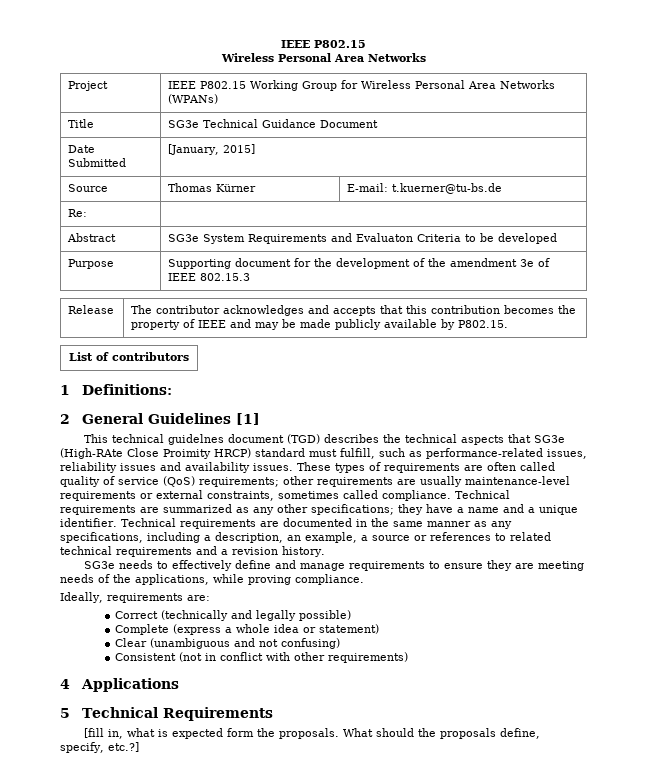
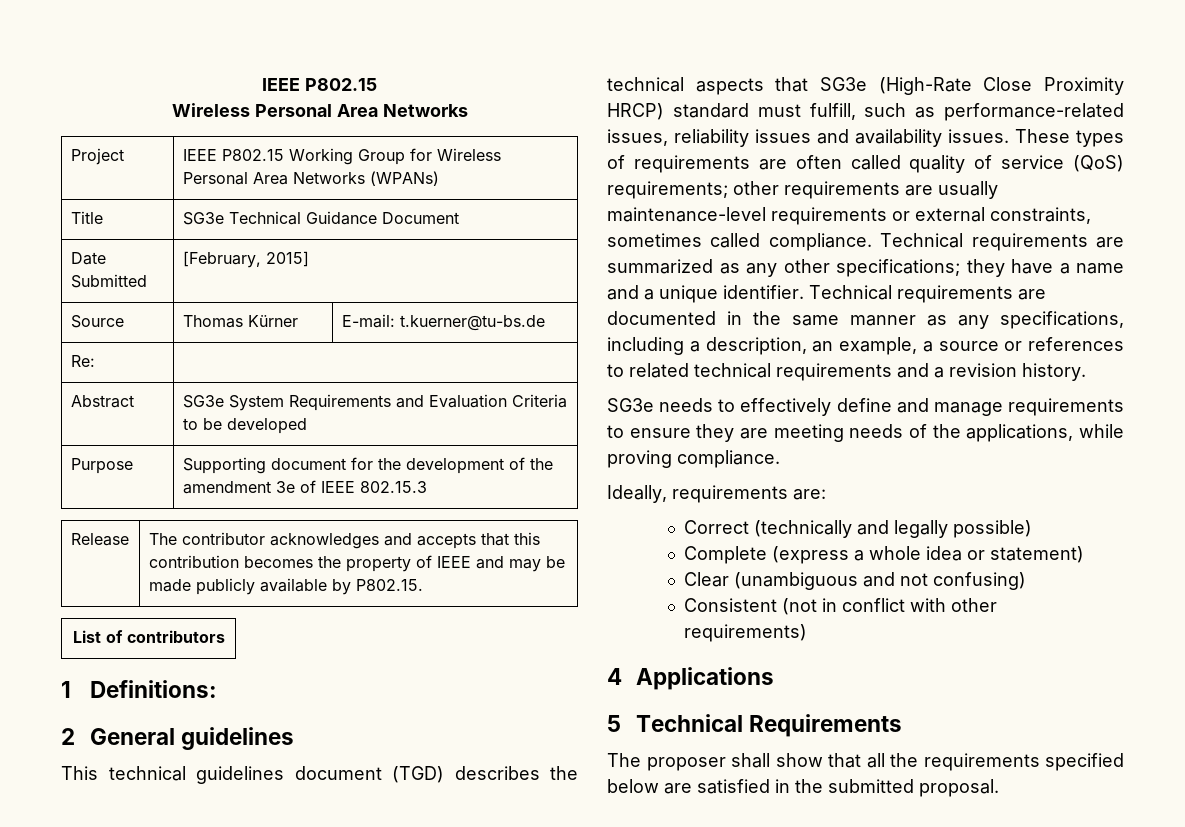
[168,144,220,155] [January, -> [182,251,261,268] [February,
[356,233,414,242] Evaluaton -> [428,394,507,408] Evaluation
[147,413,260,425] Guidelines [1] -> [180,727,294,750] guidelines
[168,434,225,445] guidelnes -> [196,766,284,784] guidelines
[60,448,211,459] (High-RAte Close Proimity -> [878,77,1124,95] (High-Rate Close Proximity
[84,728,541,739] [60,742,139,753] [fill in, what is expected form the proposals. What should the proposals define, specify, etc.?] -> [607,753,1124,771] [607,779,999,797] The proposer shall show that all the requirements specified below are satisfied in the submitted proposal.

